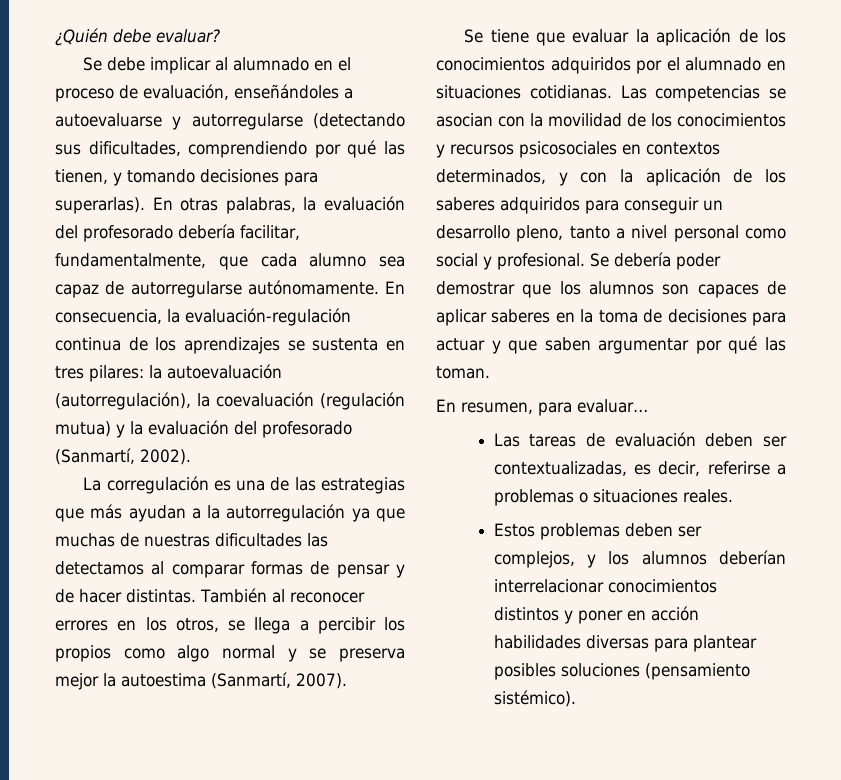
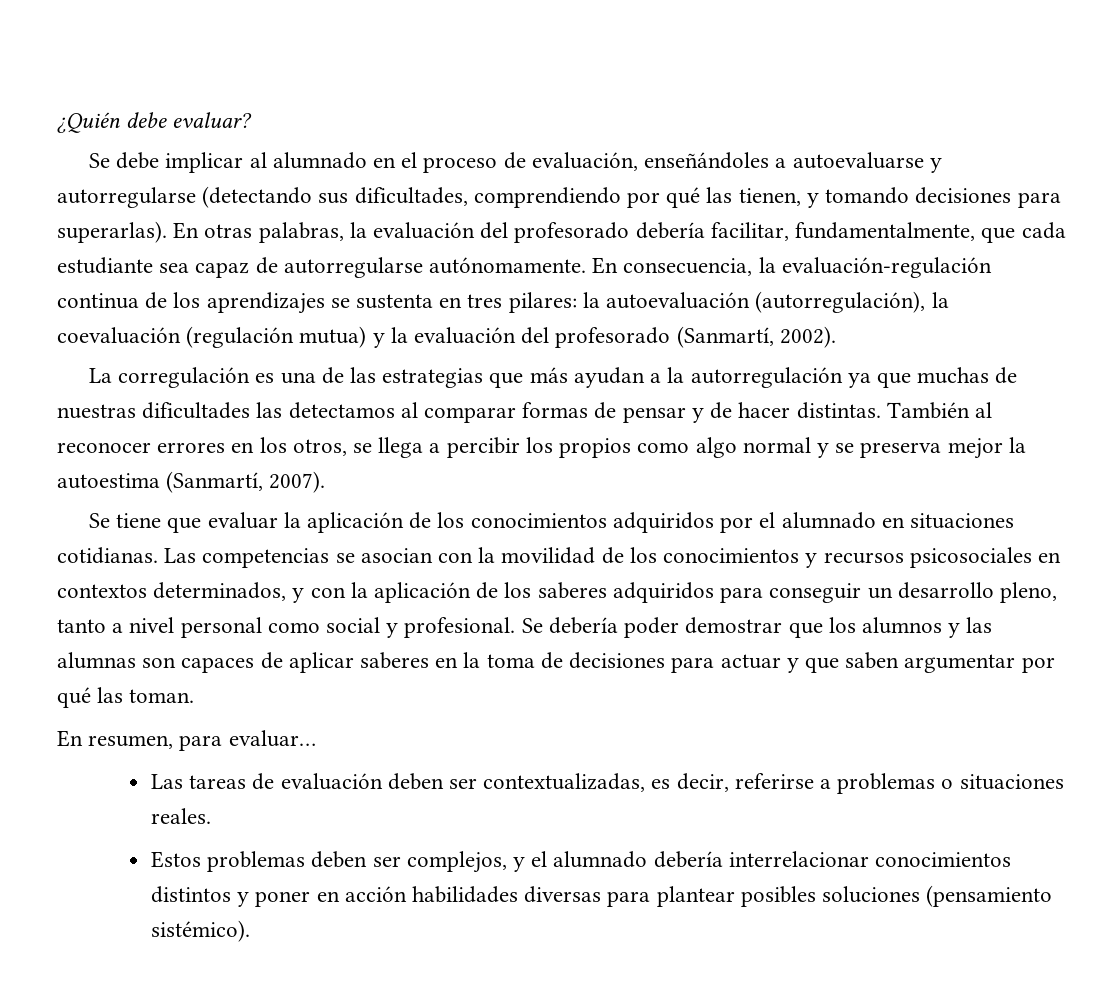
[309,253,367,267] alumno -> [57,257,153,274] estudiante
(654, 288) none -> [948,617,993,638] [57,652,136,669] y las alumnas
[608,550,786,565] los alumnos deberían -> [531,851,723,868] el alumnado debería

